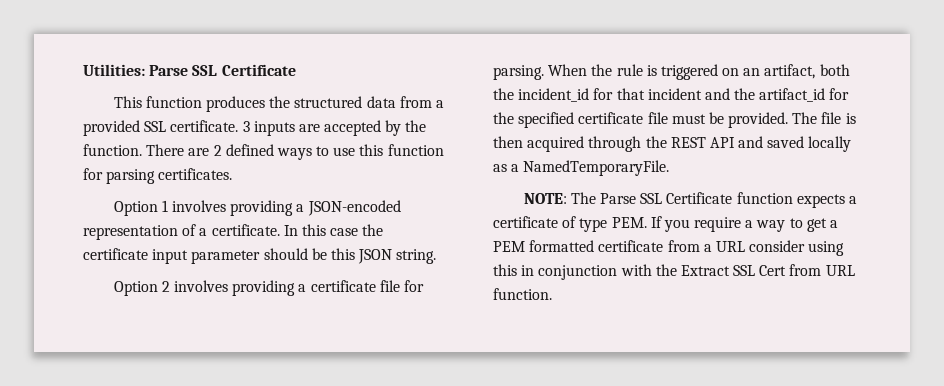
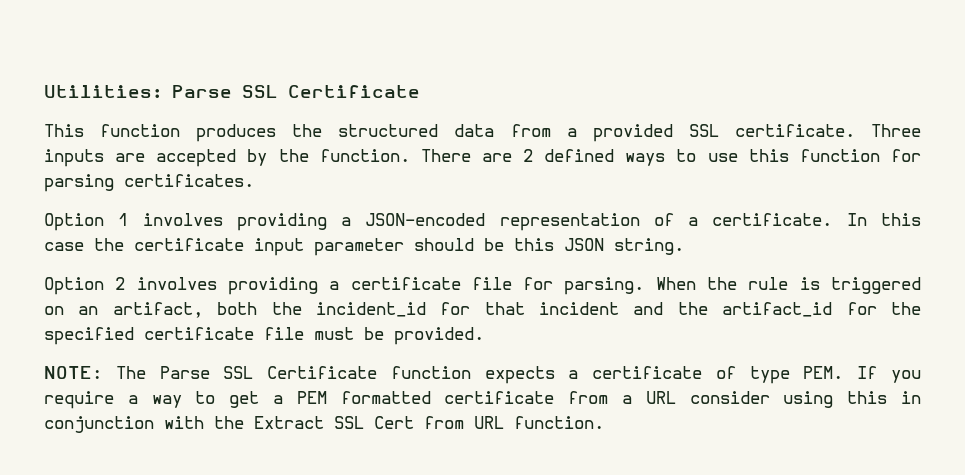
[242,121,250,132] 3 -> [871,124,921,137] Three
[792,112,856,124] [493,136,852,152] [493,160,670,176] The file is then acquired through the REST API and saved locally as a NamedTemporaryFile. -> (484, 336) none

